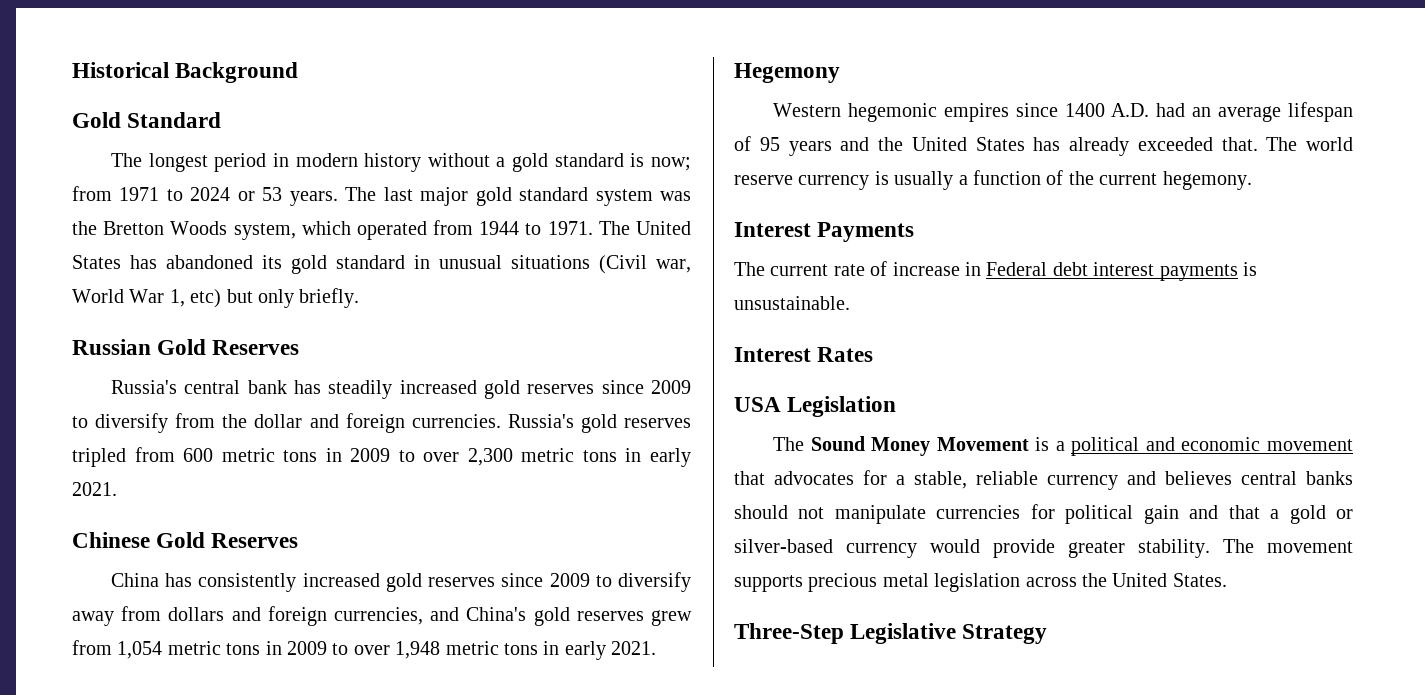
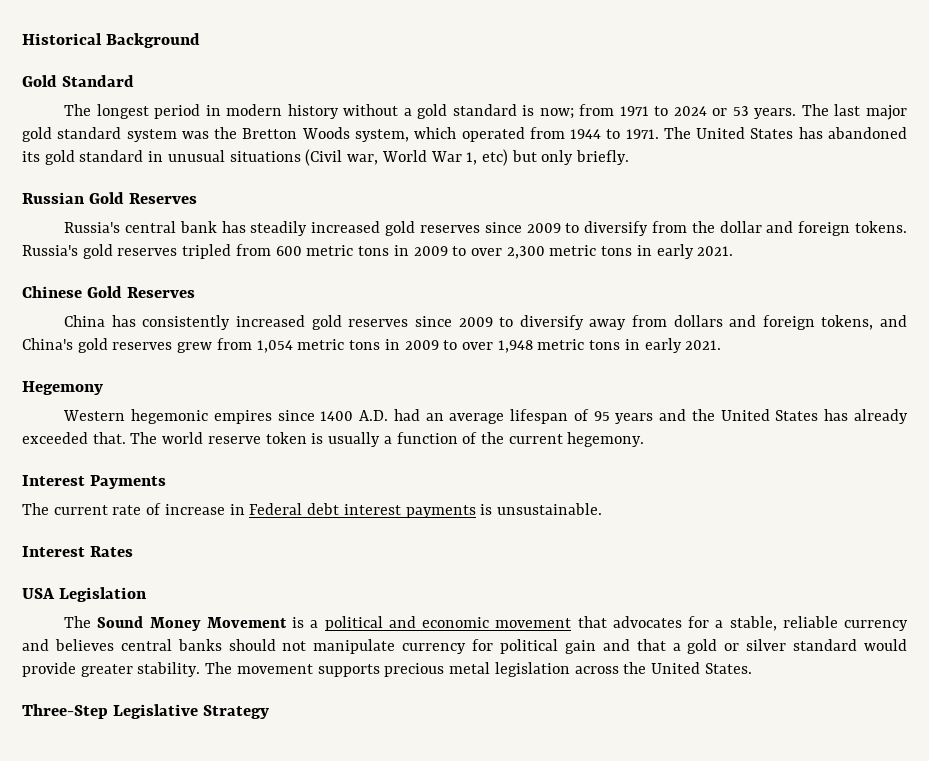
[411,414,501,428] currencies. -> [854,221,907,233] tokens.
[334,607,423,625] currencies, -> [821,315,874,330] tokens,
[798,175,870,190] currency -> [265,432,307,444] token
[936,505,1021,519] currencies -> [402,643,467,654] currency
[734,539,917,558] silver-based currency -> [746,639,858,651] silver standard

